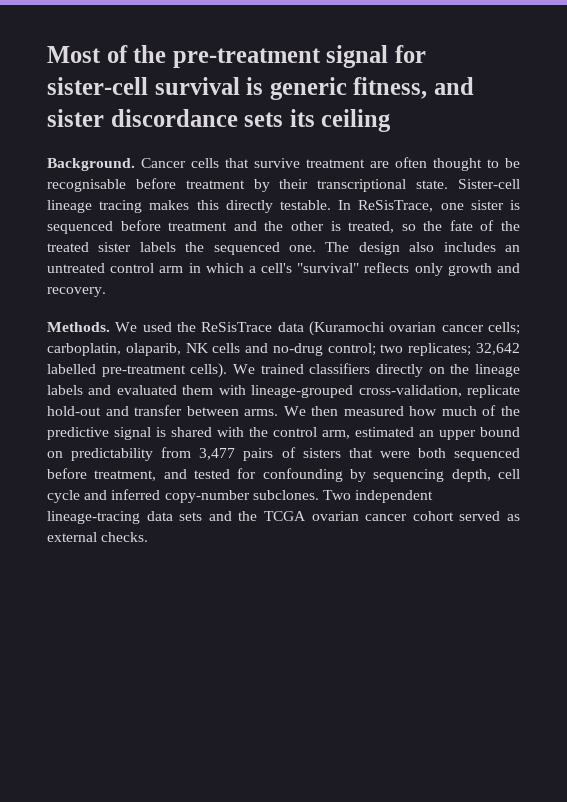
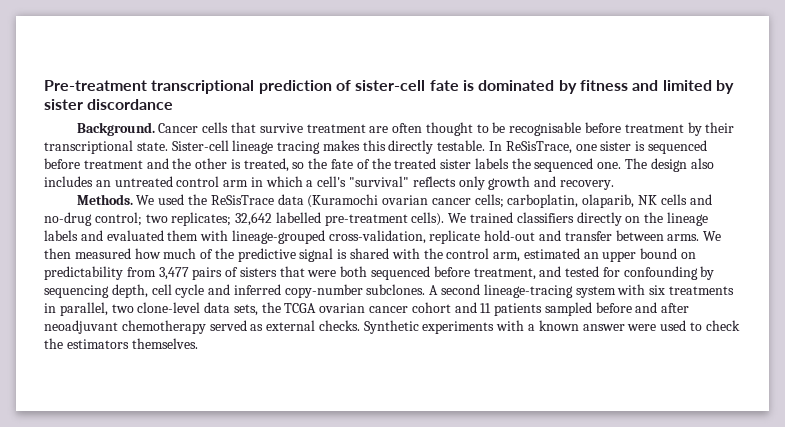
[47,45,427,68] [47,77,475,100] Most of the pre-treatment signal for sister-cell survival is generic fitness, and -> [44,80,734,94] Pre-treatment transcriptional prediction of sister-cell fate is dominated by fitness and limited by
[244,109,392,132] sets its ceiling -> (174, 104) none
[322,490,434,503] [47,511,232,524] Two independent lineage-tracing data sets and -> [429,284,734,298] [44,302,258,316] A second lineage-tracing system with six treatments in parallel, two clone-level data sets,
[459,511,521,521] [47,532,149,542] served as external checks. -> [454,302,690,316] [44,320,740,334] [44,338,198,349] and 11 patients sampled before and after neoadjuvant chemotherapy served as external checks. Synthetic experiments with a known answer were used to check the estimators themselves.

